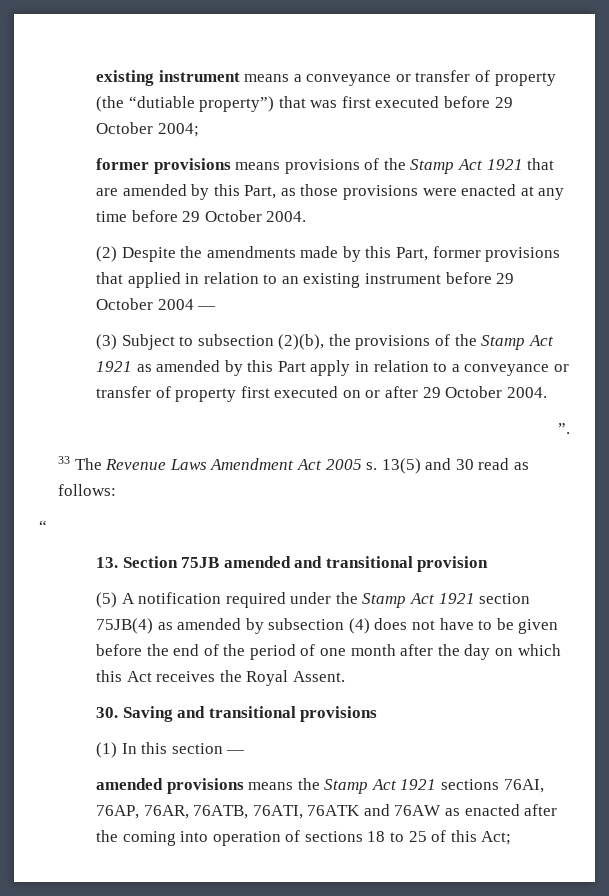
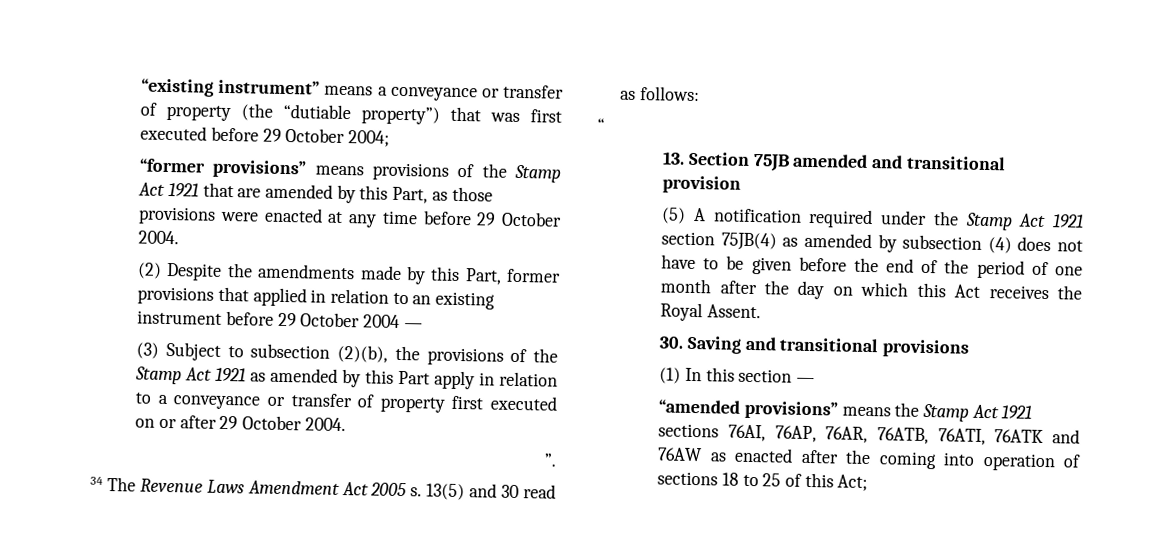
[95,70,240,86] existing instrument -> [141,78,321,97] “existing instrument”
[95,158,231,174] former provisions -> [139,158,307,179] “former provisions”
[57,456,70,464] 33 -> [90,476,104,485] 34
[95,778,244,794] amended provisions -> [658,399,838,420] “amended provisions”

